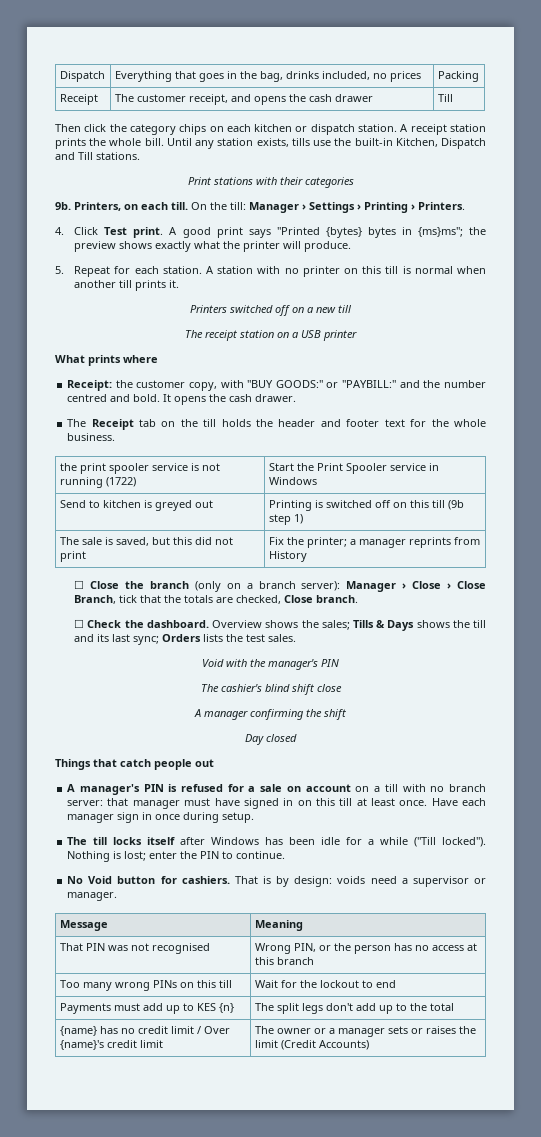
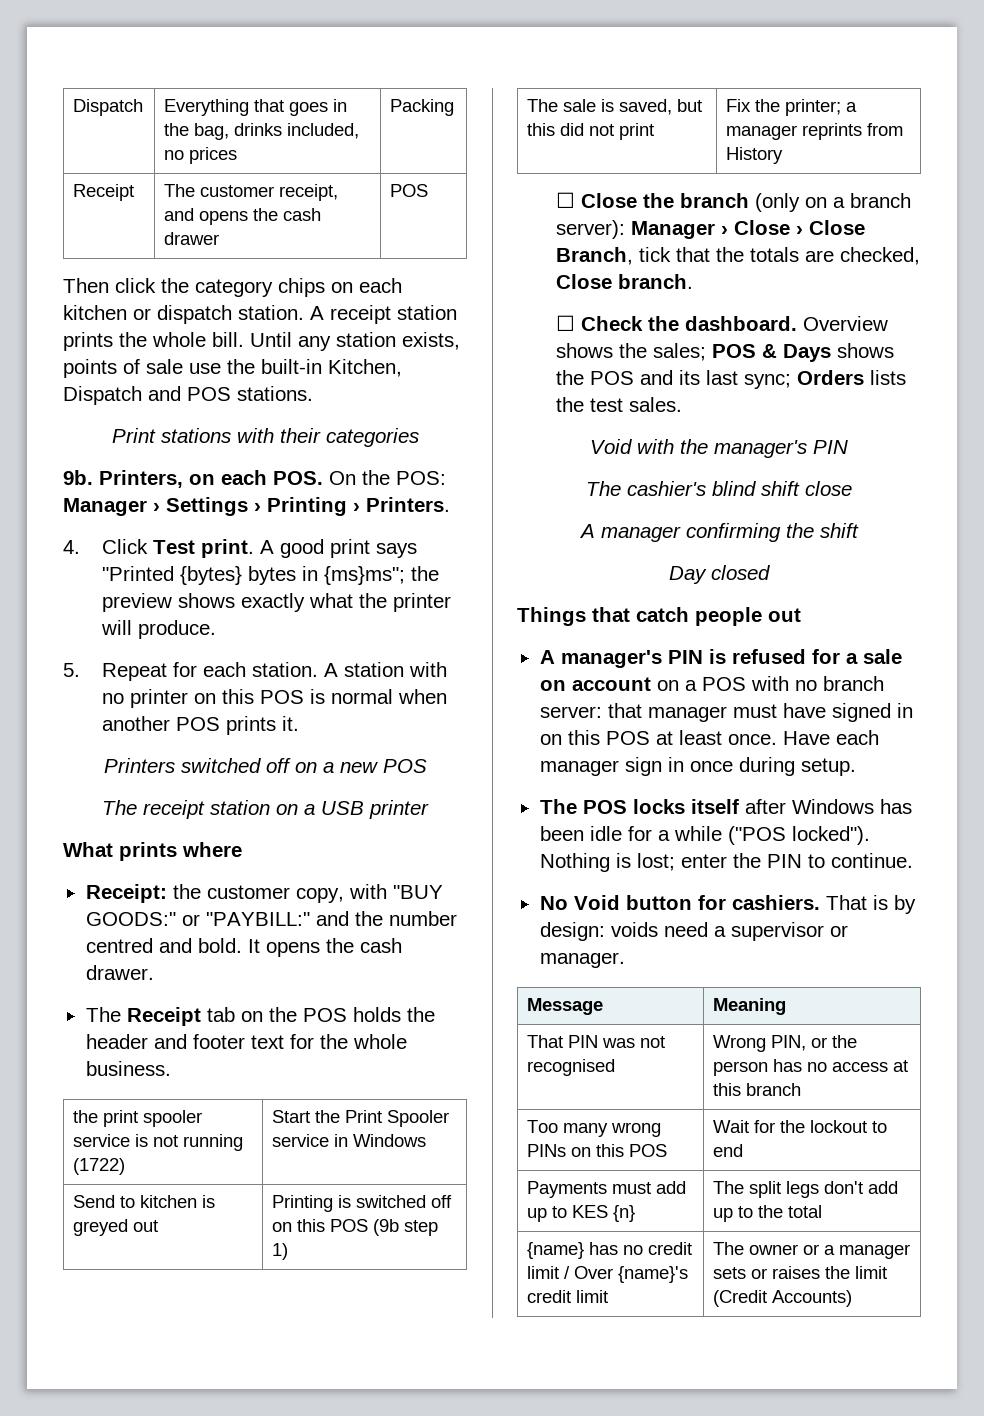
[437,94,453,102] Till -> [390,184,429,197] POS
[291,138,310,146] tills -> [63,359,183,378] points of sale
[78,152,93,160] Till -> [187,387,231,401] POS
[171,202,188,210] till. -> [273,471,323,485] POS.
[230,202,246,210] till: -> [396,471,446,485] POS:
[385,266,399,274] till -> [259,690,304,704] POS
[119,280,133,288] till -> [175,717,220,731] POS
[338,305,352,313] till -> [382,759,427,773] POS
[203,419,217,427] till -> [302,1008,347,1022] POS
[431,500,445,508] till -> [330,1219,369,1232] POS
[352,620,374,628] Tills -> [711,344,756,358] POS
[473,620,487,628] till -> [589,371,634,385] POS
[384,784,398,792] till -> [701,677,746,691] POS
[339,798,353,806] till -> [605,731,650,745] POS
[93,837,108,845] till -> [582,800,627,814] POS
[414,837,437,847] ("Till -> [727,826,786,845] ("POS
[218,980,232,988] till -> [629,1144,668,1157] POS

